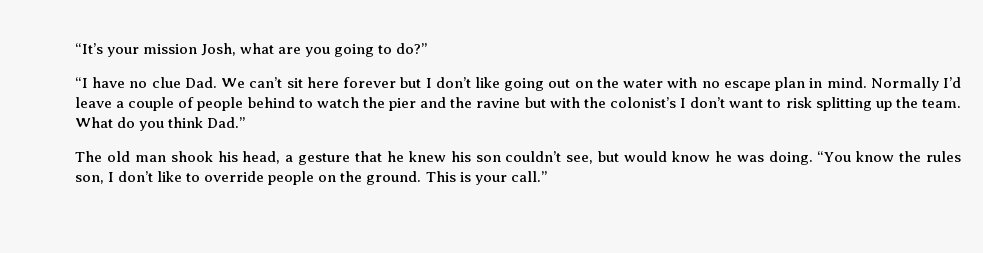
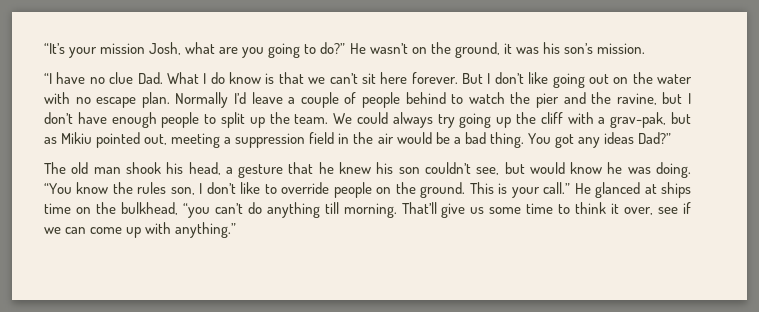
(428, 48) none -> [349,42,645,58] He wasn’t on the ground, it was his son’s mission.
[221,78,246,88] We -> [166,72,326,84] What I do know is that we
[343,77,422,88] forever but -> [411,72,483,84] forever. But
[775,77,867,91] plan in mind. -> [141,92,170,108] plan.
[476,97,962,111] [75,117,246,131] ravine but with the colonist’s I don’t want to risk splitting up the team. What do you think Dad.” -> [616,92,692,105] [44,112,691,128] [44,132,671,148] ravine, but I don’t have enough people to split up the team. We could always try going up the cliff with a grav-pak, but as Mikiu pointed out, meeting a suppression field in the air would be a bad thing. You got any ideas Dad?”
(547, 176) none -> [574,182,691,198] [44,202,692,218] [44,222,237,238] He glanced at ships time on the bulkhead, “you can’t do anything till morning. That’ll give us some time to think it over, see if we can come up with anything.”

